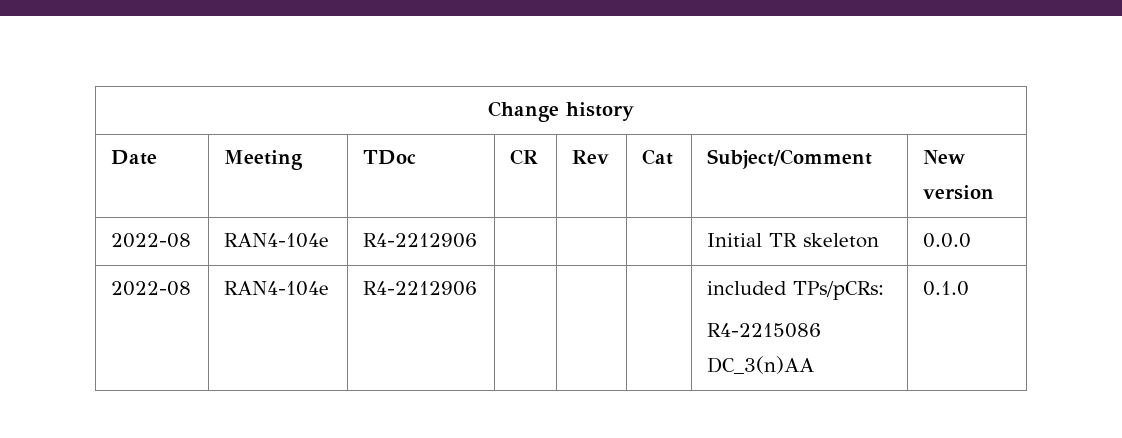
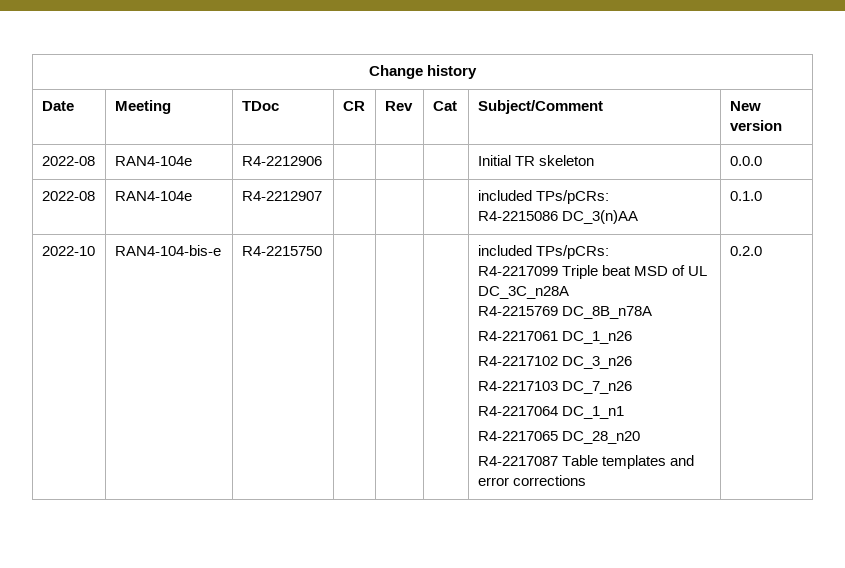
[363,281,478,296] R4-2212906 -> [241,191,322,201] R4-2212907
(970, 288) none -> [41,246,95,256] [114,245,221,256] [241,246,322,256] [477,245,609,259] [477,265,708,279] [477,286,569,299] [477,306,652,319] [477,331,632,344] [477,356,632,369] [477,381,632,394] [477,406,624,419] [477,431,640,444] [477,455,694,469] [477,475,586,486] [729,246,762,256] // 2022-10 | RAN4-104-bis-e | R4-2215750 | | | | included TPs/pCRs: // R4-2217099 Triple beat MSD of UL DC_3C_n28A // R4-2215769 DC_8B_n78A // R4-2217061 DC_1_n26 // R4-2217102 DC_3_n26 // R4-2217103 DC_7_n26 // R4-2217064 DC_1_n1 // R4-2217065 DC_28_n20 // R4-2217087 Table templates and error corrections | 0.2.0

